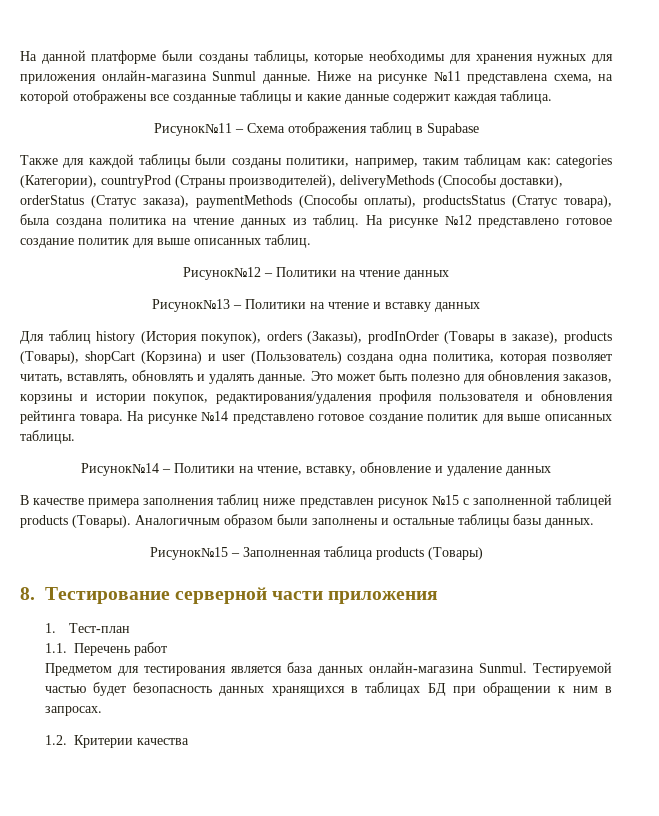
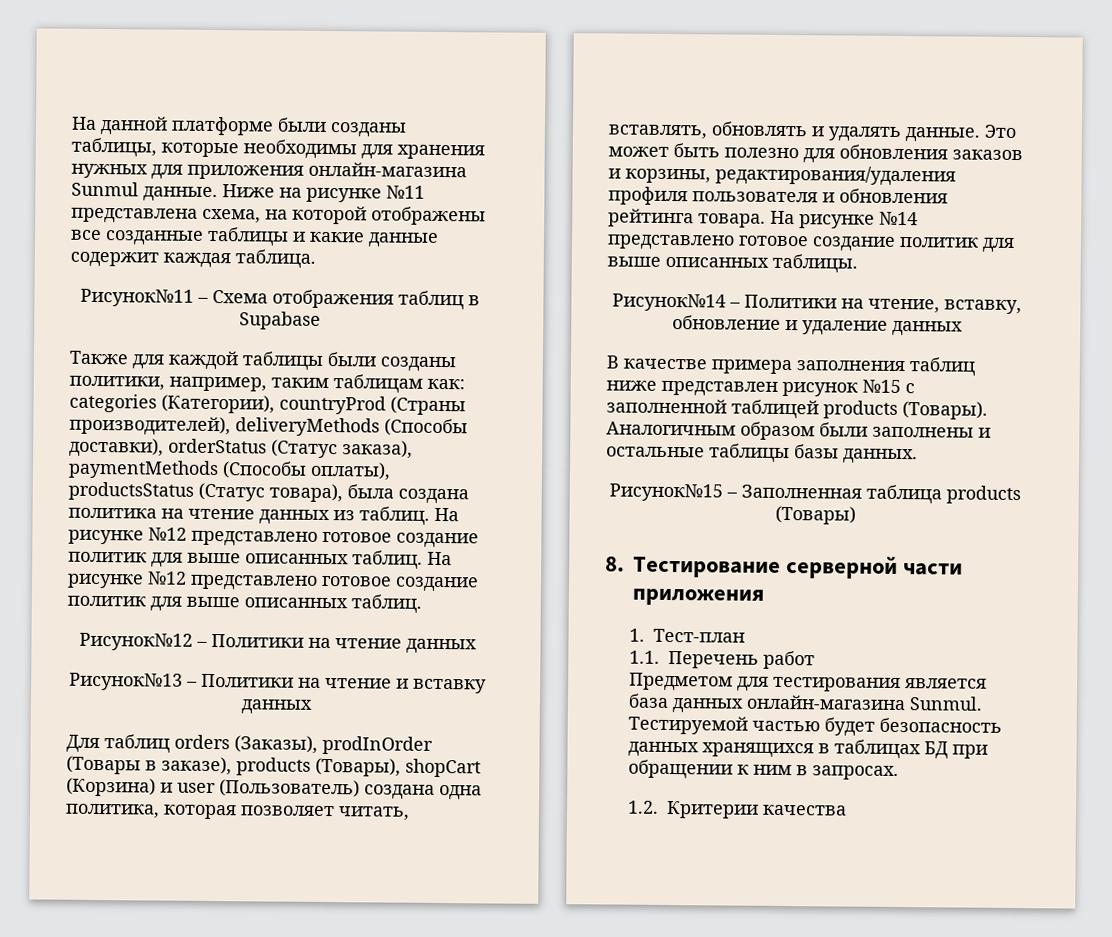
(311, 241) none -> [427,551,452,566] [67,571,479,593] [67,594,422,614] На рисунке №12 представлено готовое создание политик для выше описанных таблиц.
[96,331,262,344] history (История покупок), -> (170, 744) none
[563,374,612,383] [20,394,209,404] заказов, корзины и истории покупок, -> [952,149,1023,161] [608,168,711,184] заказов и корзины,

